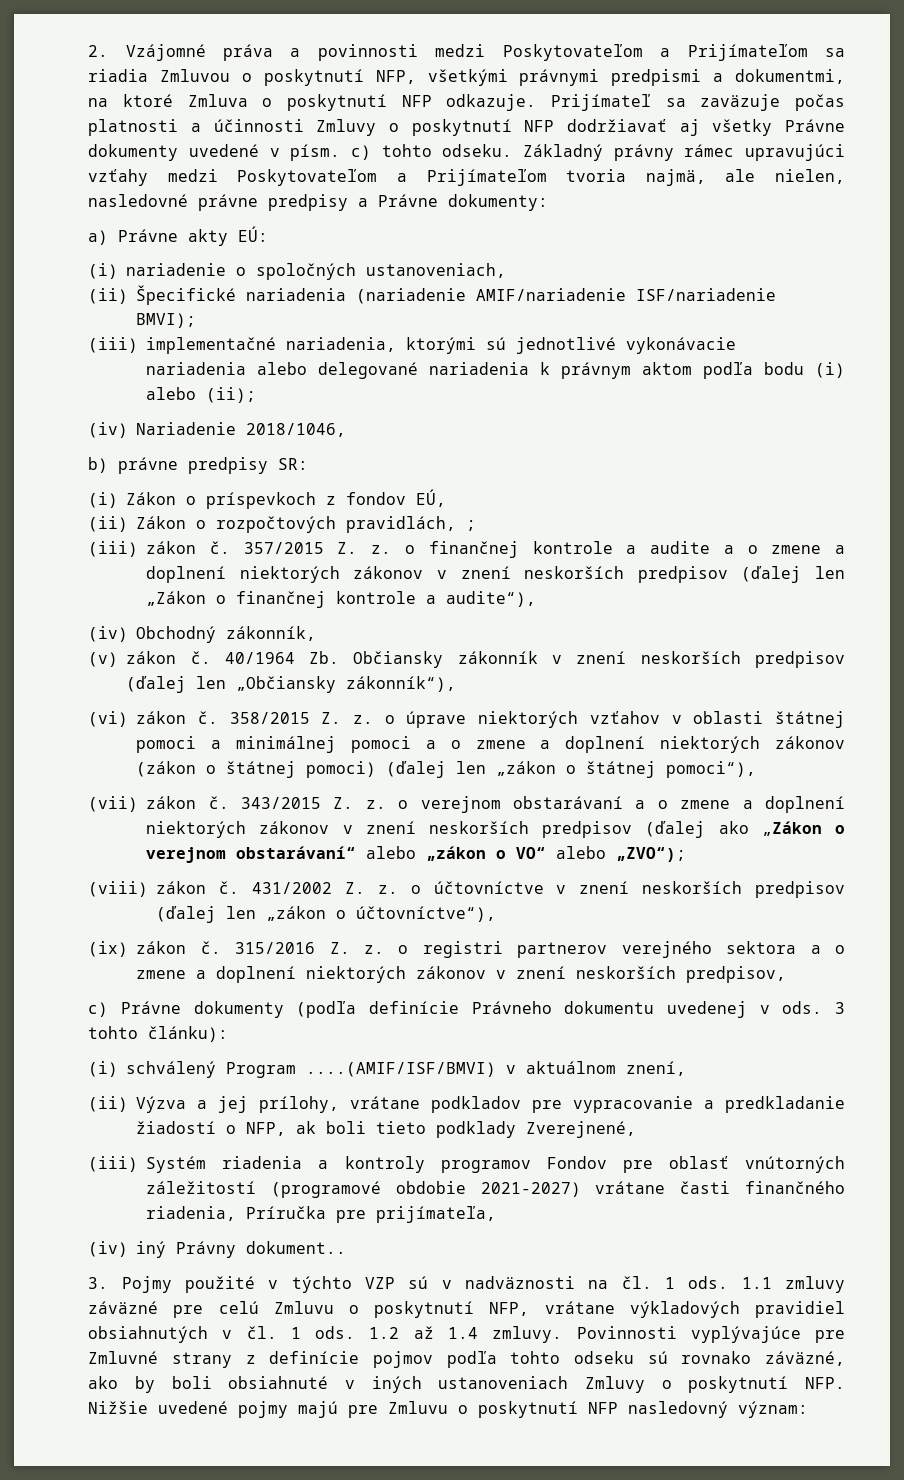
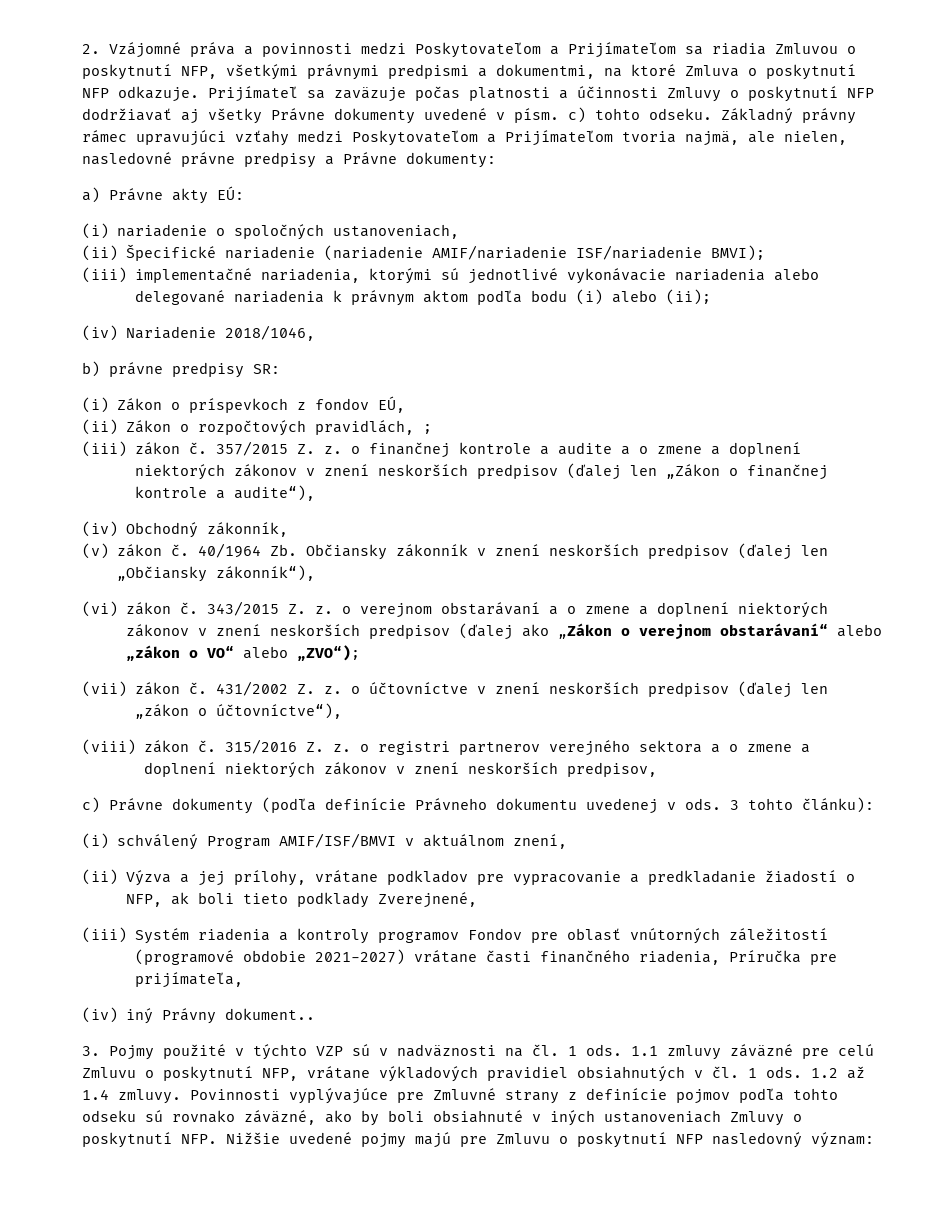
[246,288,347,301] nariadenia -> [224,246,315,259] nariadenie
[229,711,845,728] [136,736,845,753] [136,761,757,778] [88,796,229,812] 358/2015 Z. z. o úprave niektorých vzťahov v oblasti štátnej pomoci a minimálnej pomoci a o zmene a doplnení niektorých zákonov (zákon o štátnej pomoci) (ďalej len „zákon o štátnej pomoci“), // (vii) zákon č. -> (198, 608) none
[88,881,149,897] (viii) -> [82,681,128,697] (vii)
[88,941,129,957] (ix) -> [82,739,137,755] (viii)
[306,1062,497,1077] ....(AMIF/ISF/BMVI) -> [278,833,396,848] AMIF/ISF/BMVI

